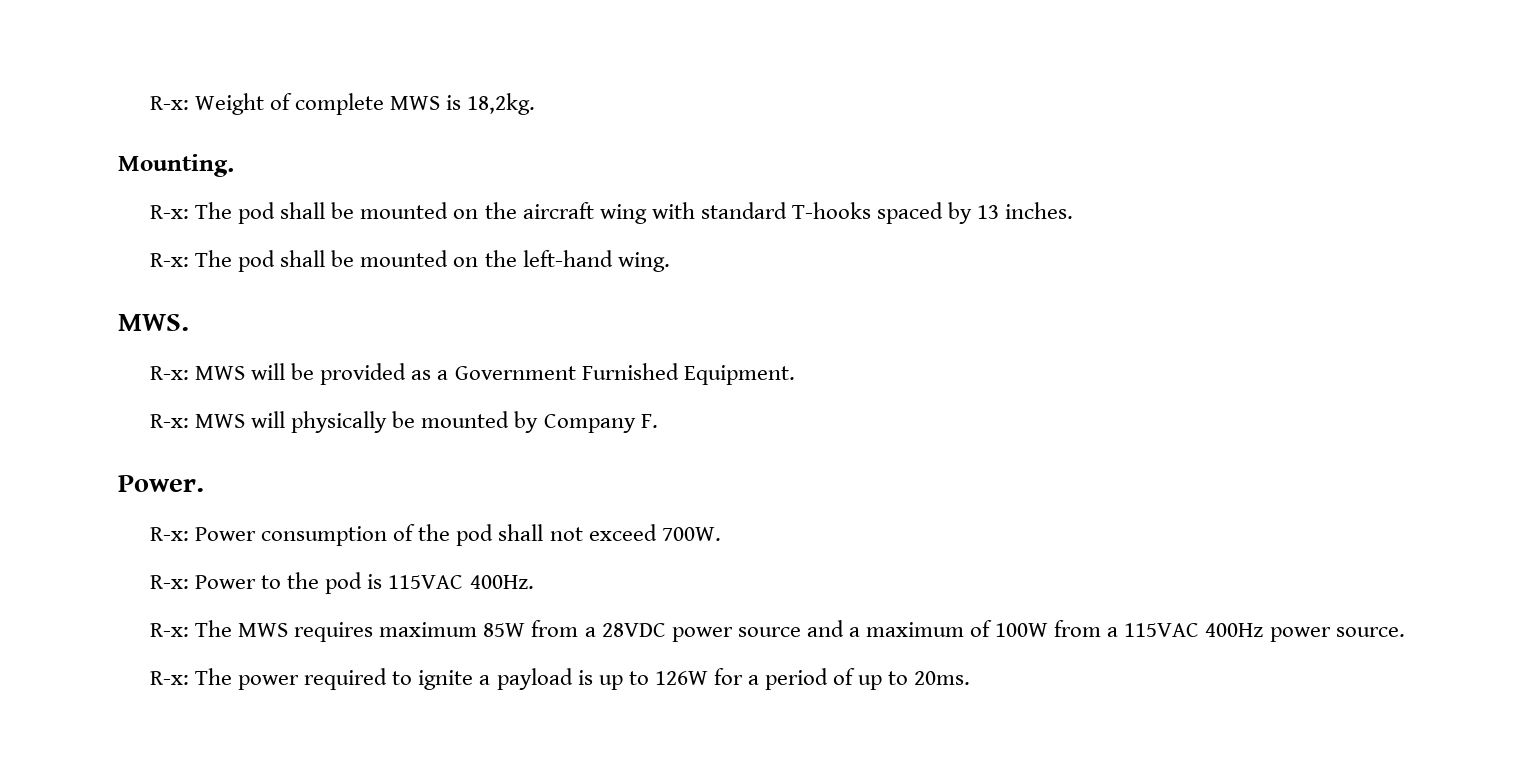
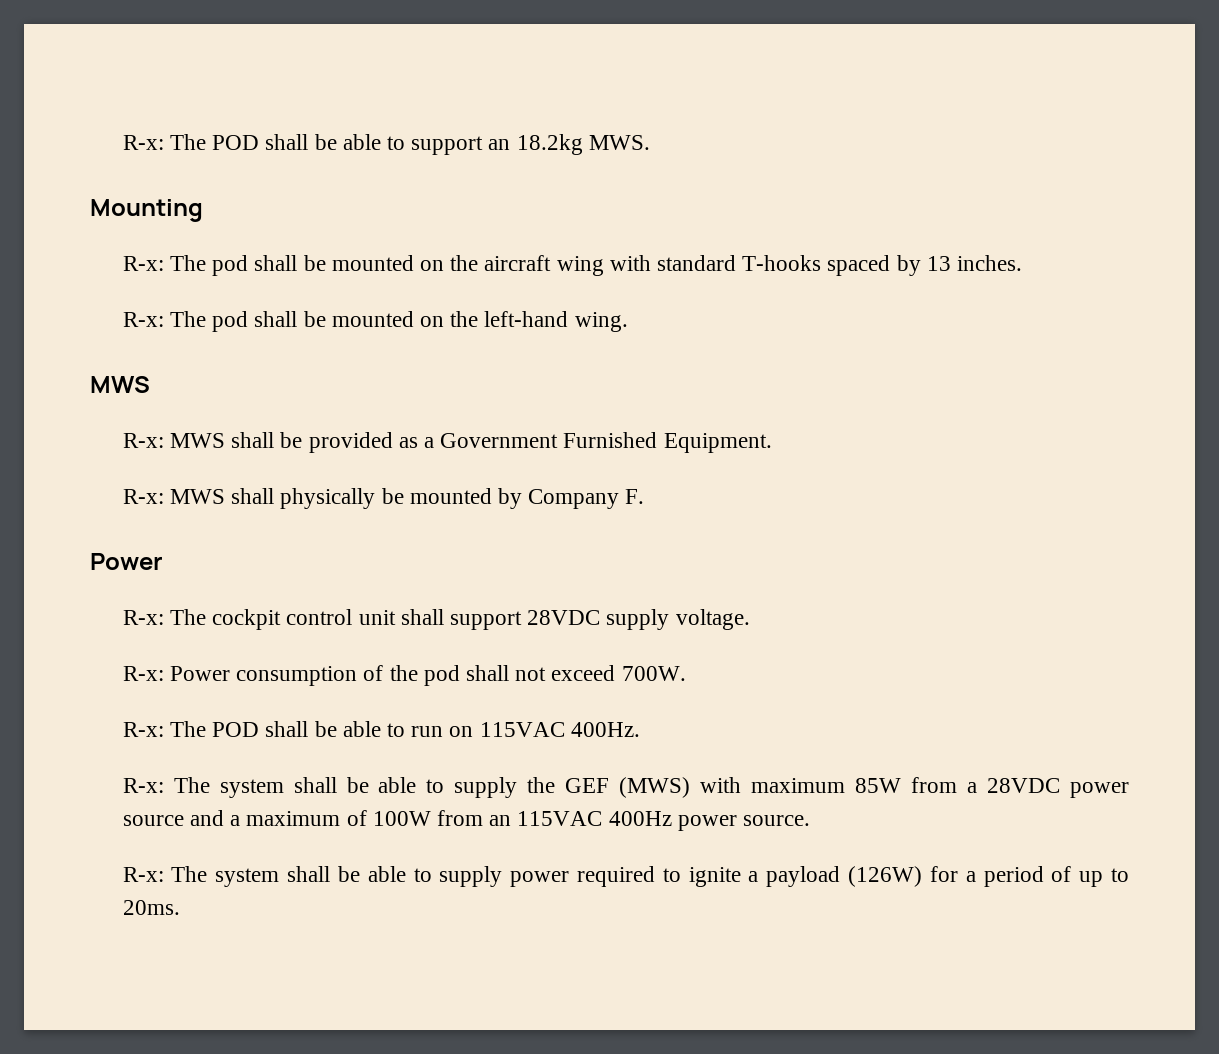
[150,93,536,115] [118,154,234,177] R-x: Weight of complete MWS is 18,2kg. // Mounting. -> [122,134,650,155] [90,199,203,222] R-x: The POD shall be able to support an 18.2kg MWS. // Mounting
[118,314,189,331] [150,363,286,380] MWS. // R-x: MWS will -> [90,376,150,393] [122,432,275,448] MWS // R-x: MWS shall
[251,411,286,428] will -> [231,488,275,504] shall
[118,475,204,492] Power. -> [90,553,163,570] [122,609,750,630] Power // R-x: The cockpit control unit shall support 28VDC supply voltage.
[195,572,534,594] [150,620,374,642] Power to the pod is 115VAC 400Hz. // R-x: The MWS requires -> [169,721,640,737] [122,777,742,798] The POD shall be able to run on 115VAC 400Hz. // R-x: The system shall be able to supply the GEF (MWS) with
[1107,627,1119,637] a -> [489,815,512,826] an
(233, 676) none -> [215,866,503,887] system shall be able to supply
[577,670,708,690] is up to 126W -> [848,866,923,887] (126W)

